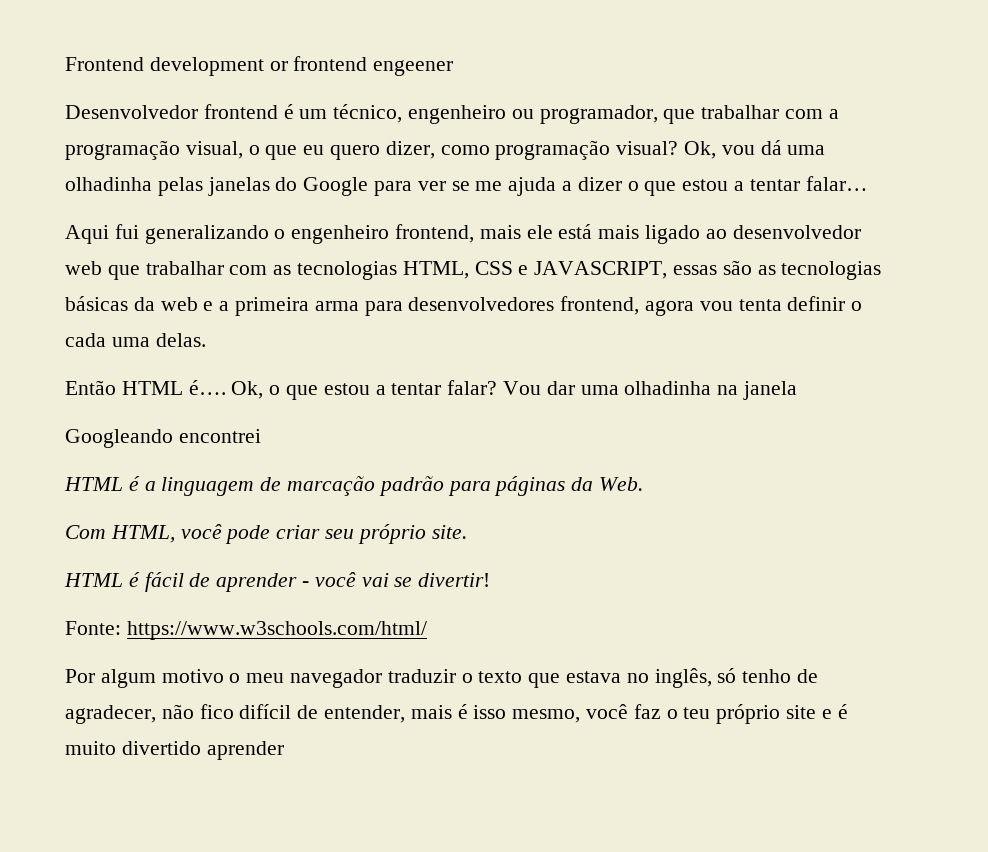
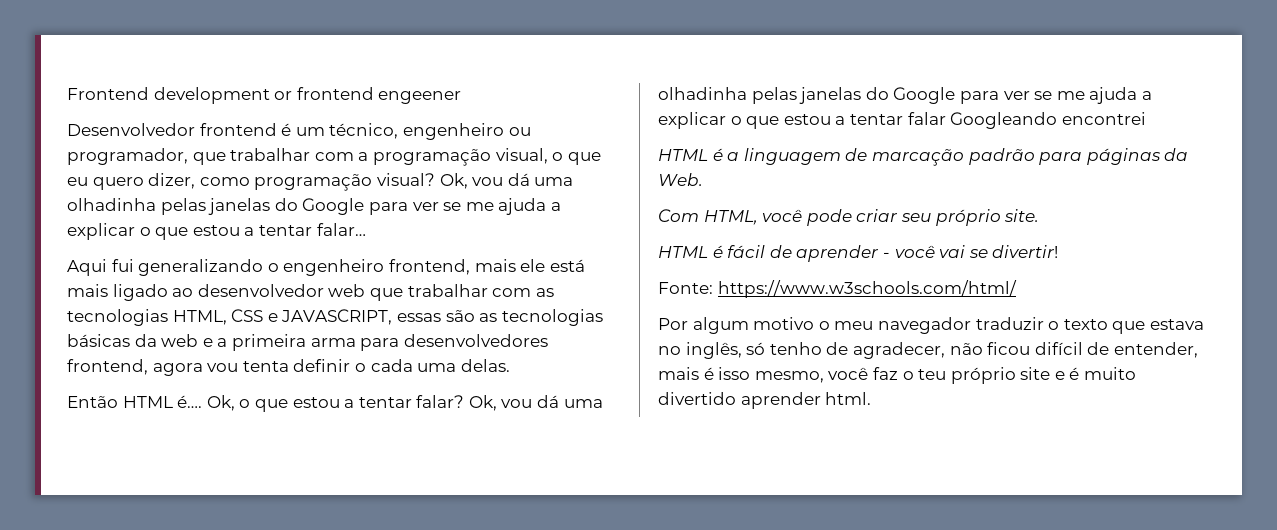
[577,177,622,191] dizer -> [67,223,135,240] explicar
[503,381,798,400] Vou dar uma olhadinha na janela // -> [468,395,603,411] [658,87,1152,104] [658,112,946,129] Ok, vou dá uma olhadinha pelas janelas do Google para ver se me ajuda a explicar o que estou a tentar falar
[199,704,234,719] fico -> [987,342,1031,355] ficou
(284, 750) none -> [825,392,872,405] html.

